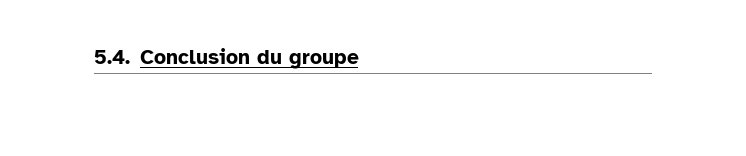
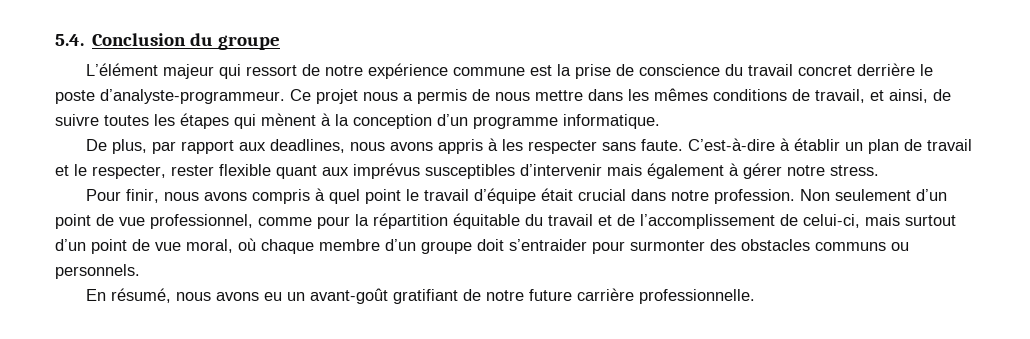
(359, 61) none -> [86,63,934,79] [55,88,951,104] [55,113,660,129] [86,138,973,154] [55,163,879,179] [86,188,948,204] [55,213,956,229] [55,238,909,254] [55,264,140,279] [86,288,756,304] // L’élément majeur qui ressort de notre expérience commune est la prise de conscience du travail concret derrière le poste d’analyste-programmeur. Ce projet nous a permis de nous mettre dans les mêmes conditions de travail, et ainsi, de suivre toutes les étapes qui mènent à la conception d’un programme informatique. // De plus, par rapport aux deadlines, nous avons appris à les respecter sans faute. C’est-à-dire à établir un plan de travail et le respecter, rester flexible quant aux imprévus susceptibles d’intervenir mais également à gérer notre stress. // Pour finir, nous avons compris à quel point le travail d’équipe était crucial dans notre profession. Non seulement d’un point de vue professionnel, comme pour la répartition équitable du travail et de l’accomplissement de celui-ci, mais surtout d’un point de vue moral, où chaque membre d’un groupe doit s’entraider pour surmonter des obstacles communs ou personnels. // En résumé, nous avons eu un avant-goût gratifiant de notre future carrière professionnelle.

